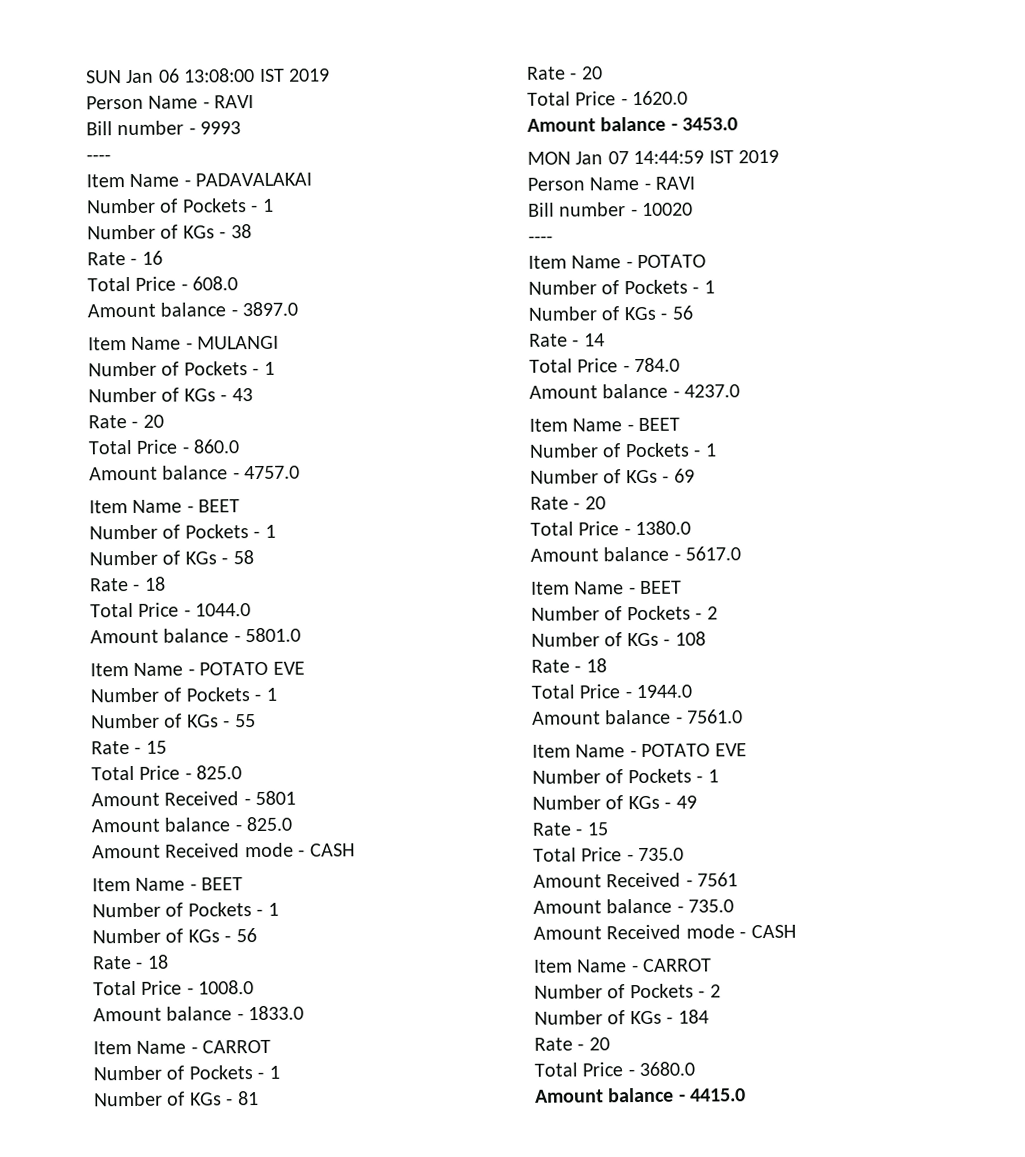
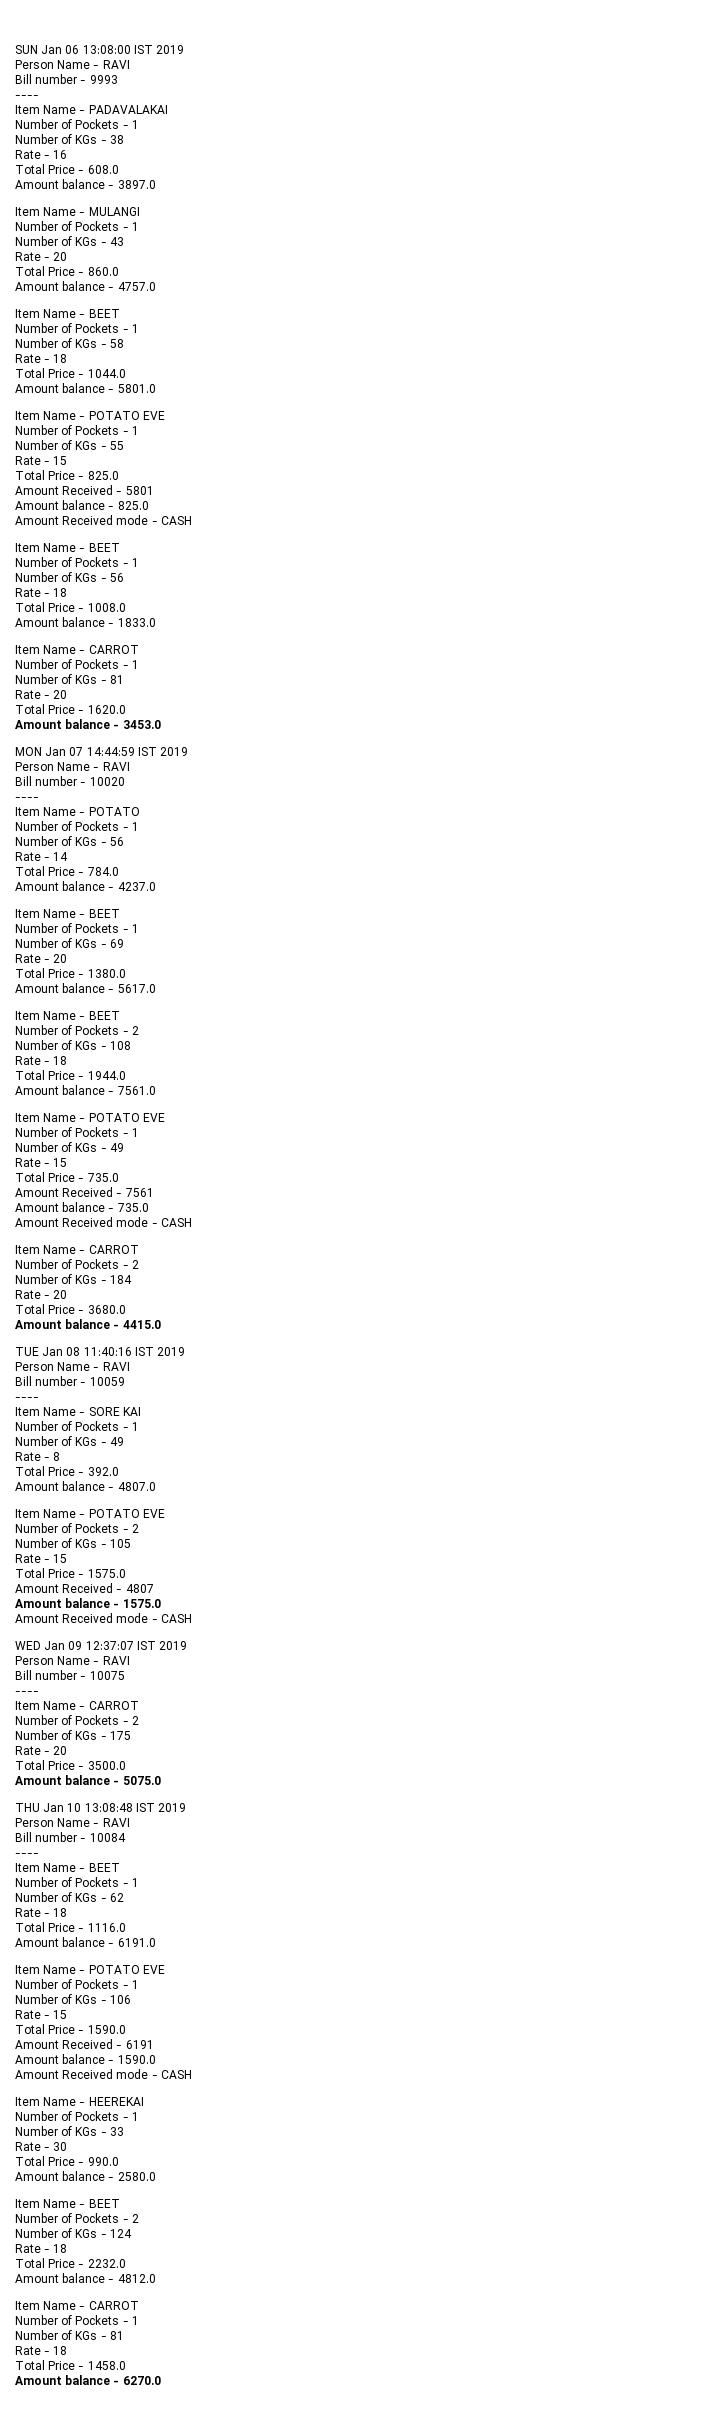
(747, 1095) none -> [15,1347,186,1356] [15,1362,130,1371] [15,1376,125,1386] [15,1397,39,1401] [15,1407,141,1416] [15,1421,139,1431] [15,1436,124,1446] [15,1452,61,1461] [15,1466,119,1476] [15,1481,156,1491] [15,1509,165,1518] [15,1523,139,1533] [15,1538,131,1548] [15,1554,68,1563] [15,1568,126,1578] [15,1583,154,1593] [15,1598,161,1608] [15,1613,192,1623] [15,1641,188,1650] [15,1656,130,1665] [15,1670,125,1680] [15,1691,39,1695] [15,1701,139,1710] [15,1715,139,1725] [15,1730,131,1740] [15,1746,68,1755] [15,1760,126,1770] [15,1775,161,1785] [15,1803,187,1812] [15,1818,130,1827] [15,1832,126,1842] [15,1853,39,1857] [15,1863,120,1872] [15,1877,139,1887] [15,1892,124,1902] [15,1908,68,1917] [15,1922,126,1932] [15,1937,156,1947] [15,1965,165,1974] [15,1979,139,1989] [15,1994,131,2004] [15,2010,68,2019] [15,2024,126,2034] [15,2039,154,2049] [15,2054,156,2064] [15,2069,192,2079] [15,2097,144,2106] [15,2111,139,2121] [15,2126,124,2136] [15,2142,68,2151] [15,2156,119,2166] [15,2171,156,2181] [15,2199,120,2208] [15,2213,139,2223] [15,2228,132,2238] [15,2244,68,2253] [15,2258,126,2268] [15,2273,156,2283] [15,2301,139,2310] [15,2315,139,2325] [15,2330,124,2340] [15,2346,68,2355] [15,2360,126,2370] [15,2375,161,2385] // TUE Jan 08 11:40:16 IST 2019 // Person Name - RAVI // Bill number - 10059 // ---- // Item Name - SORE KAI // Number of Pockets - 1 // Number of KGs - 49 // Rate - 8 // Total Price - 392.0 // Amount balance - 4807.0 // Item Name - POTATO EVE // Number of Pockets - 2 // Number of KGs - 105 // Rate - 15 // Total Price - 1575.0 // Amount Received - 4807 // Amount balance - 1575.0 // Amount Received mode - CASH // WED Jan 09 12:37:07 IST 2019 // Person Name - RAVI // Bill number - 10075 // ---- // Item Name - CARROT // Number of Pockets - 2 // Number of KGs - 175 // Rate - 20 // Total Price - 3500.0 // Amount balance - 5075.0 // THU Jan 10 13:08:48 IST 2019 // Person Name - RAVI // Bill number - 10084 // ---- // Item Name - BEET // Number of Pockets - 1 // Number of KGs - 62 // Rate - 18 // Total Price - 1116.0 // Amount balance - 6191.0 // Item Name - POTATO EVE // Number of Pockets - 1 // Number of KGs - 106 // Rate - 15 // Total Price - 1590.0 // Amount Received - 6191 // Amount balance - 1590.0 // Amount Received mode - CASH // Item Name - HEEREKAI // Number of Pockets - 1 // Number of KGs - 33 // Rate - 30 // Total Price - 990.0 // Amount balance - 2580.0 // Item Name - BEET // Number of Pockets - 2 // Number of KGs - 124 // Rate - 18 // Total Price - 2232.0 // Amount balance - 4812.0 // Item Name - CARROT // Number of Pockets - 1 // Number of KGs - 81 // Rate - 18 // Total Price - 1458.0 // Amount balance - 6270.0

